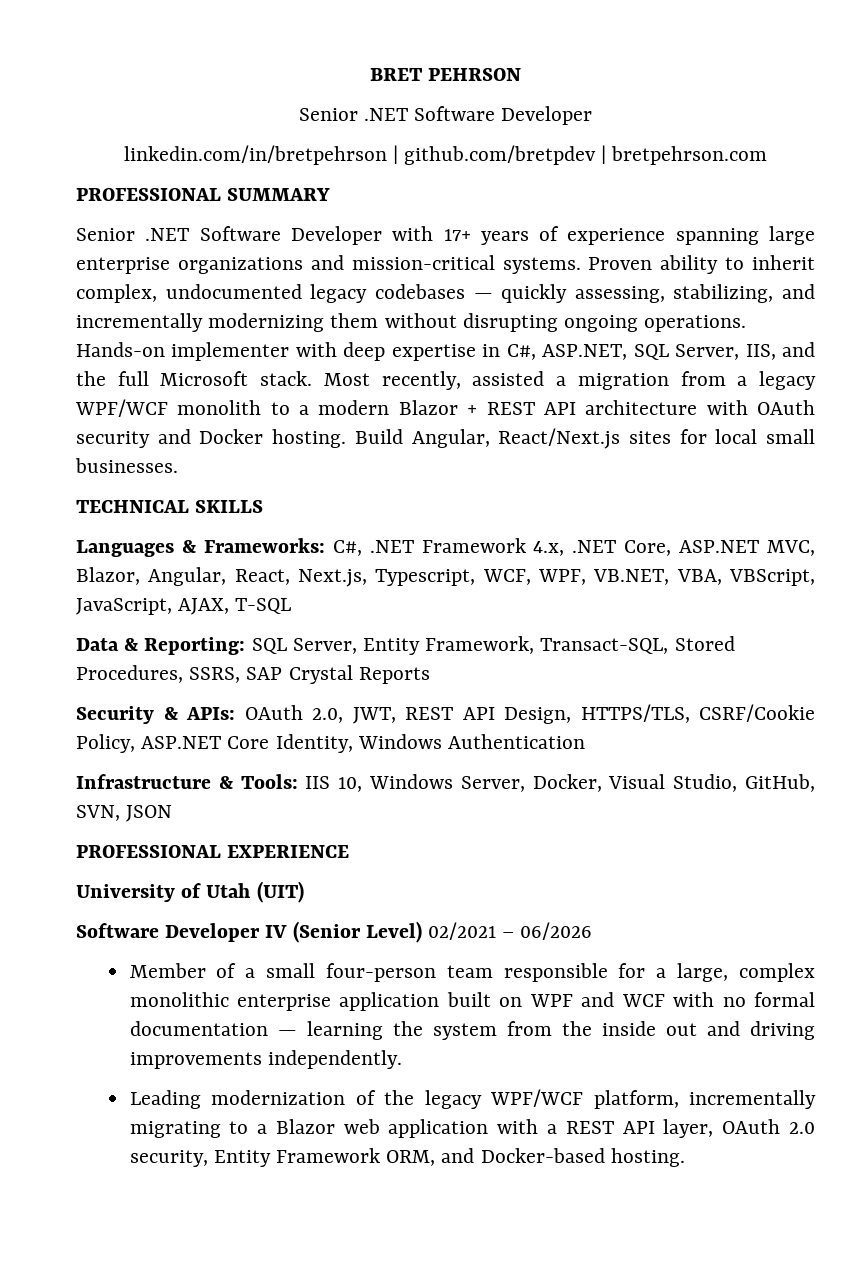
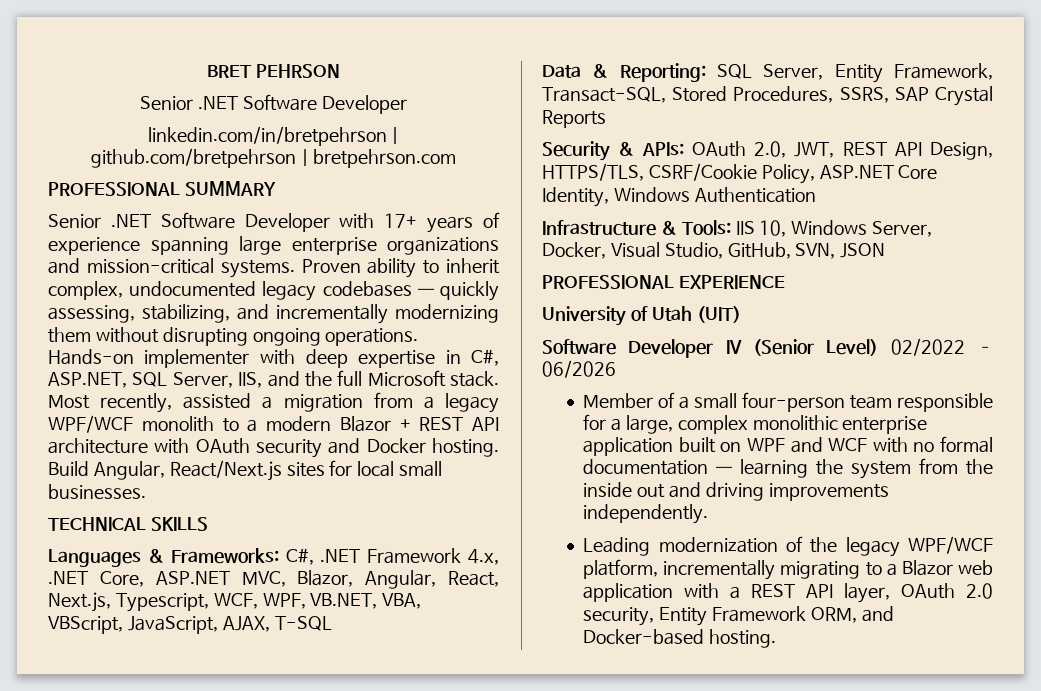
[403,145,596,165] github.com/bretpdev -> [90,148,296,168] github.com/bretpehrson
[428,922,497,940] 02/2021 -> [890,338,965,356] 02/2022

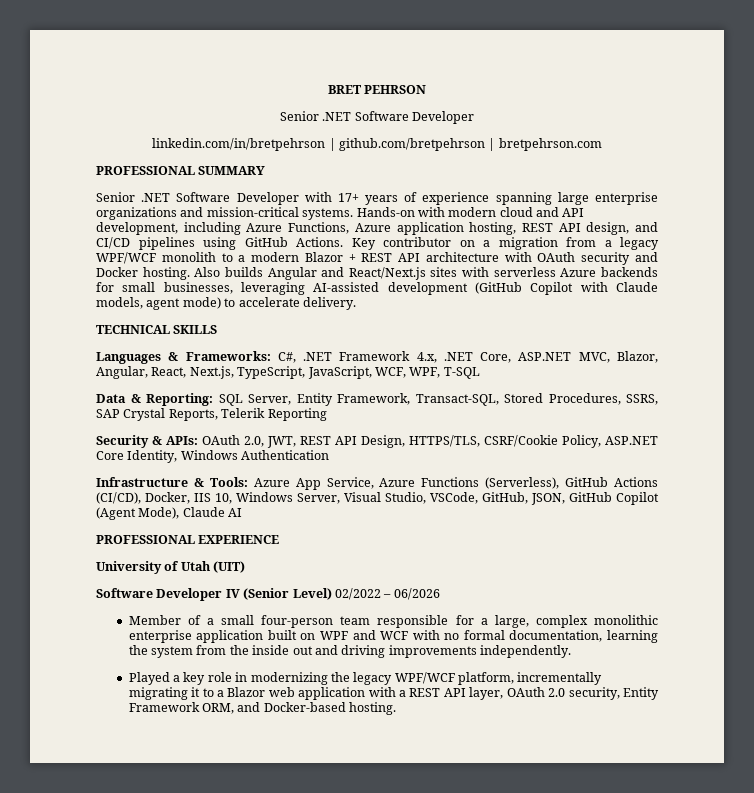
[301,258,500,278] [48,281,499,301] [48,304,499,324] [48,327,419,346] [48,349,500,368] [48,370,499,388] [48,393,252,413] Proven ability to inherit complex, undocumented legacy codebases — quickly assessing, stabilizing, and incrementally modernizing them without disrupting ongoing operations. Hands-on implementer with deep expertise in C#, ASP.NET, SQL Server, IIS, and the full Microsoft stack. Most recently, assisted -> [356,207,585,217] [96,222,658,235] [96,237,475,250] Hands-on with modern cloud and API development, including Azure Functions, Azure application hosting, REST API design, and CI/CD pipelines using GitHub Actions. Key contributor on
[48,460,443,481] [48,484,146,499] Build Angular, React/Next.js sites for local small businesses. -> [194,267,658,280] [96,282,658,295] [96,297,356,310] Also builds Angular and React/Next.js sites with serverless Azure backends for small businesses, leveraging AI-assisted development (GitHub Copilot with Claude models, agent mode) to accelerate delivery.
[115,593,422,612] [48,616,270,634] Typescript, WCF, WPF, VB.NET, VBA, VBScript, JavaScript, AJAX, -> [237,366,441,379] TypeScript, JavaScript, WCF, WPF,
[542,110,606,128] Reports -> [168,408,327,421] Reports, Telerik Reporting
(731, 227) none -> [253,477,658,490] [96,492,190,504] Azure App Service, Azure Functions (Serverless), GitHub Actions (CI/CD), Docker,
[542,242,606,259] Docker, -> (340, 498) none
[727,242,886,259] GitHub, SVN, JSON -> [430,492,659,505] [96,507,243,520] VSCode, GitHub, JSON, GitHub Copilot (Agent Mode), Claude AI
[583,459,734,475] documentation — -> [509,630,603,642] documentation,
[583,536,803,556] Leading modernization of -> [128,672,328,685] Played a key role in modernizing
(861, 570) none -> [191,687,201,697] it

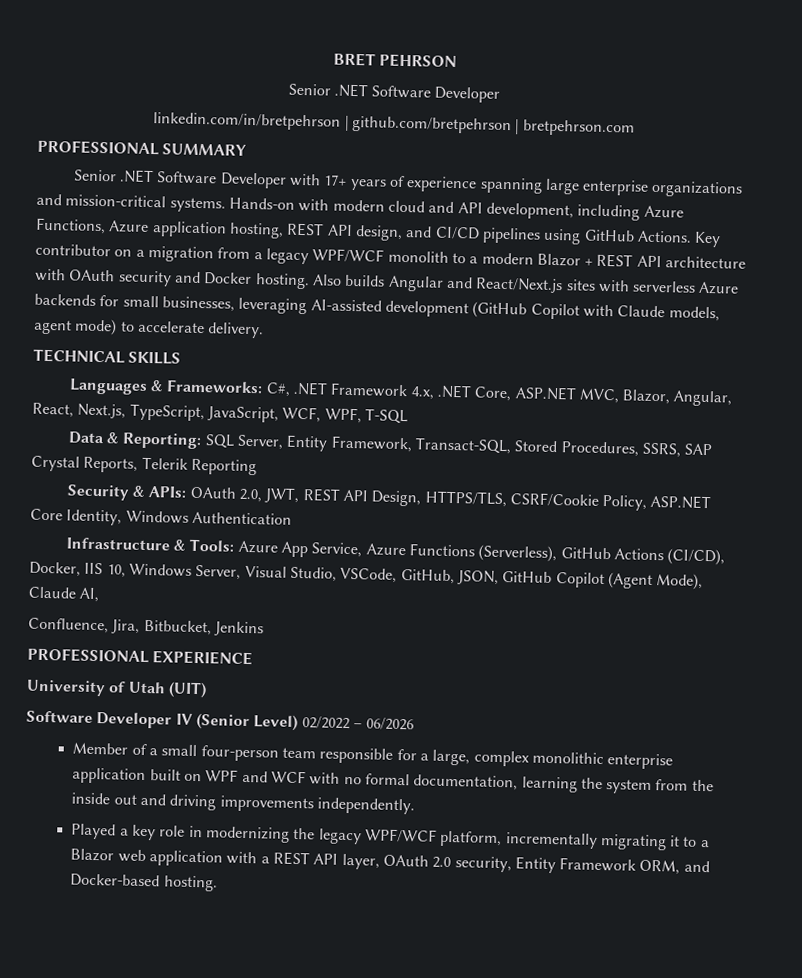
[228,508,243,517] AI -> [79,587,100,603] [28,617,264,637] AI, // Confluence, Jira, Bitbucket, Jenkins

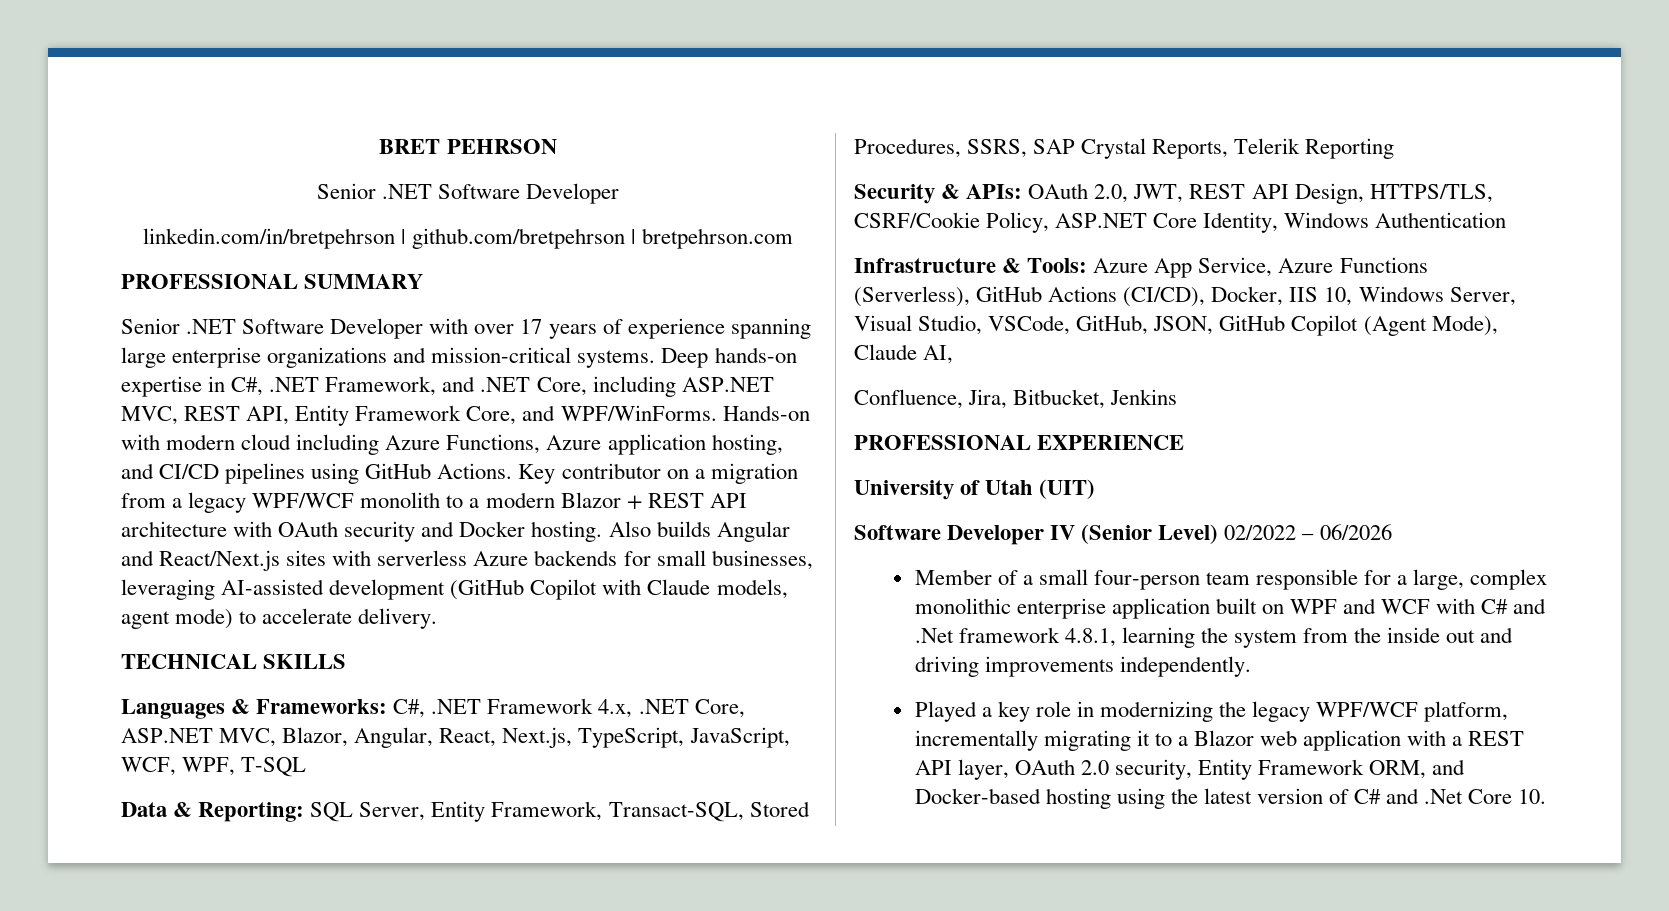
[323,174,348,186] 17+ -> [474,319,543,334] over 17
(226, 205) none -> [661,347,797,368] [121,376,774,397] [121,405,717,426] Deep hands-on expertise in C#, .NET Framework, and .NET Core, including ASP.NET MVC, REST API, Entity Framework Core, and WPF/WinForms.
[428,201,574,220] and API development, -> (292, 442) none
[286,222,403,241] REST API design, -> (783, 444) none
[343,773,519,791] no formal documentation, -> [1481,598,1547,614] [914,627,1116,647] C# and .Net framework 4.8.1,
[163,875,218,892] hosting. -> [1045,788,1547,809] hosting using the latest version of C# and .Net Core 10.

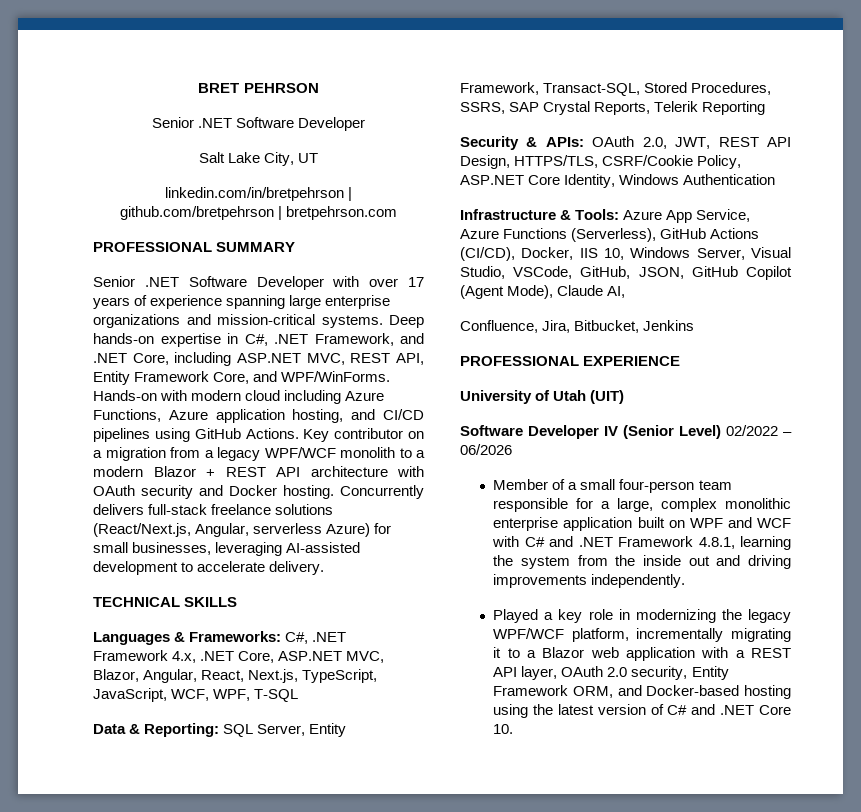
(620, 193) none -> [198,152,319,166] // Salt Lake City, UT
[608,521,790,542] [121,550,618,571] Also builds Angular and React/Next.js sites with serverless Azure backends -> [340,485,424,499] [93,504,334,515] [93,523,371,537] Concurrently delivers full-stack freelance solutions (React/Next.js, Angular, serverless Azure)
[450,579,788,600] [121,608,234,629] (GitHub Copilot with Claude models, agent mode) -> (178, 568) none
[914,627,1060,643] .Net framework -> [578,536,694,547] .NET Framework
[1424,789,1464,804] .Net -> [720,705,755,715] .NET

